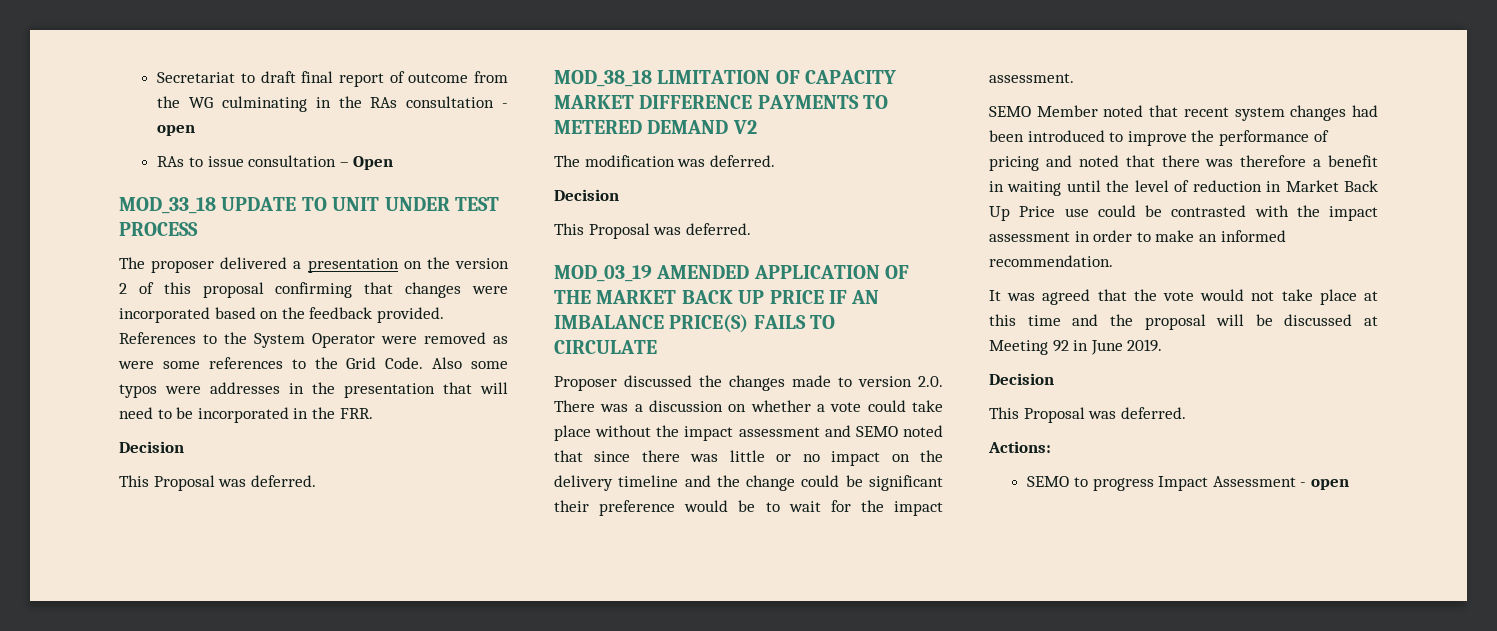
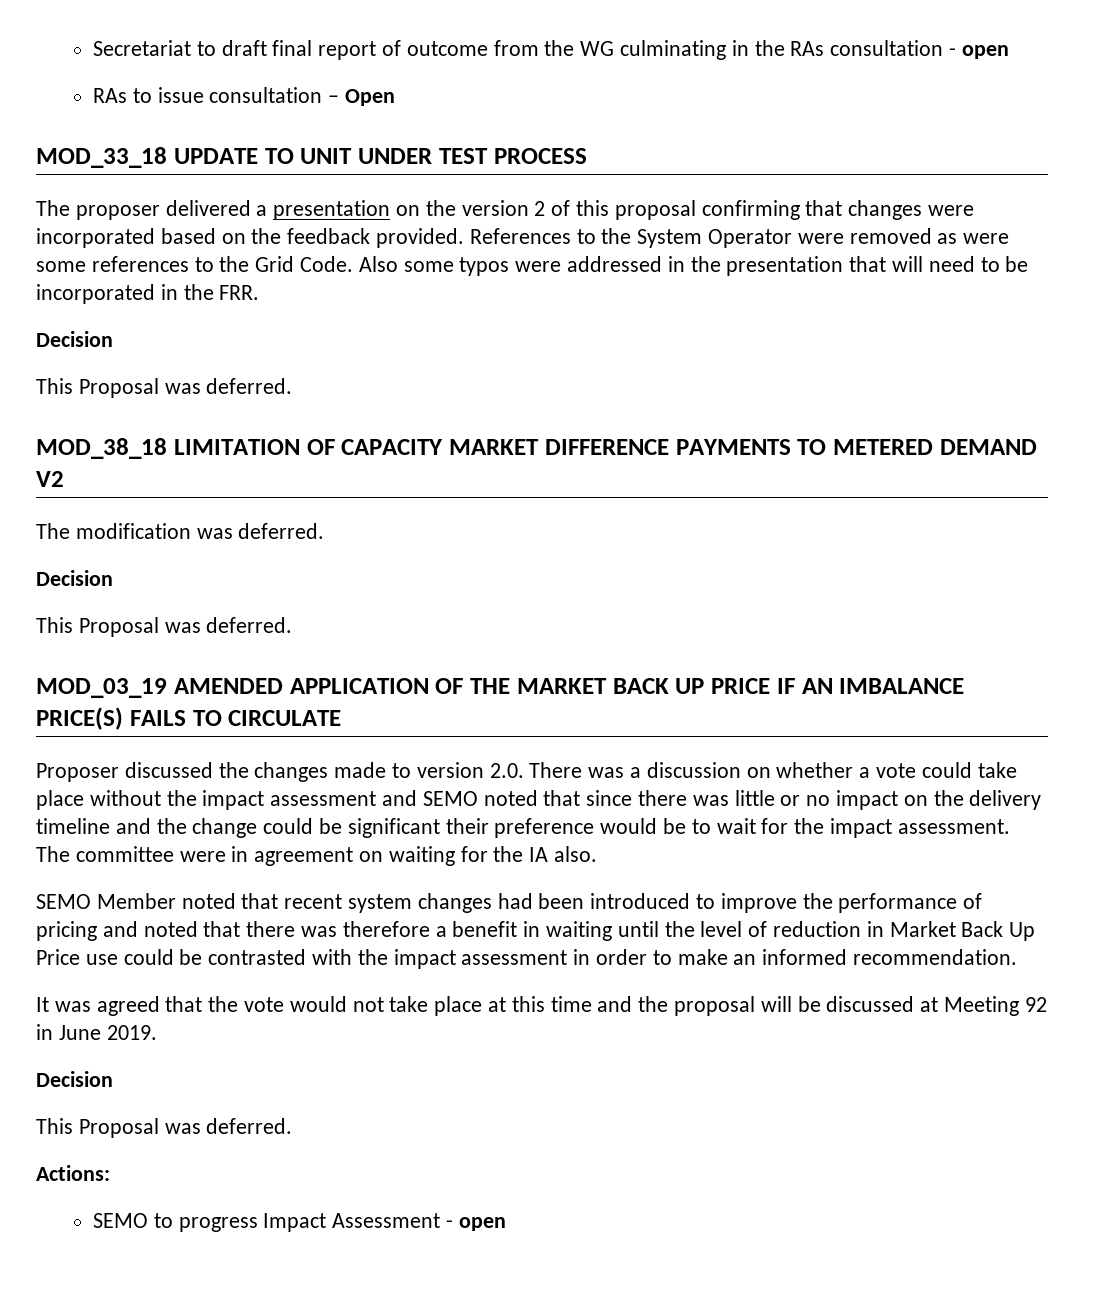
[210,382,280,394] addresses -> [567,256,663,272] addressed
(1074, 78) none -> [36,846,598,866] The committee were in agreement on waiting for the IA also.

